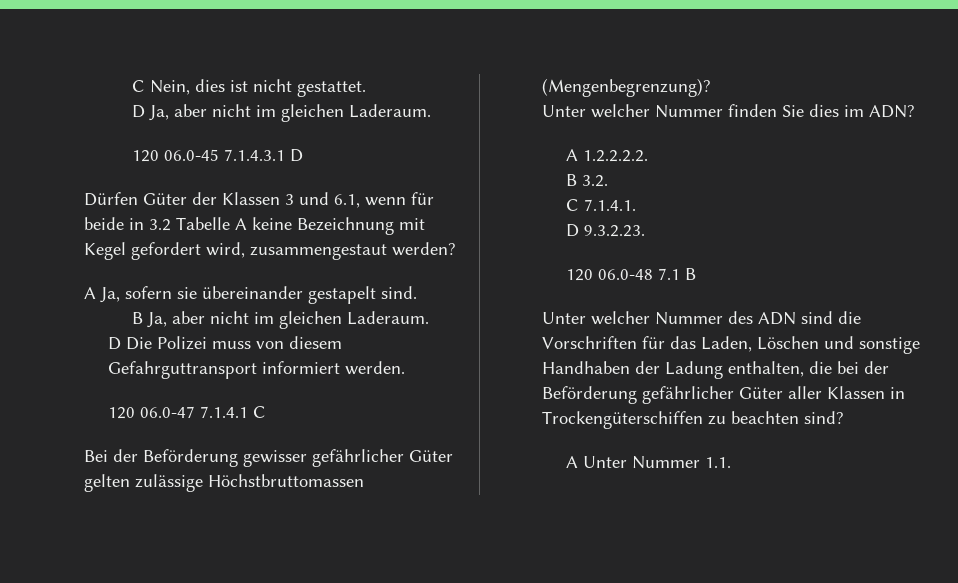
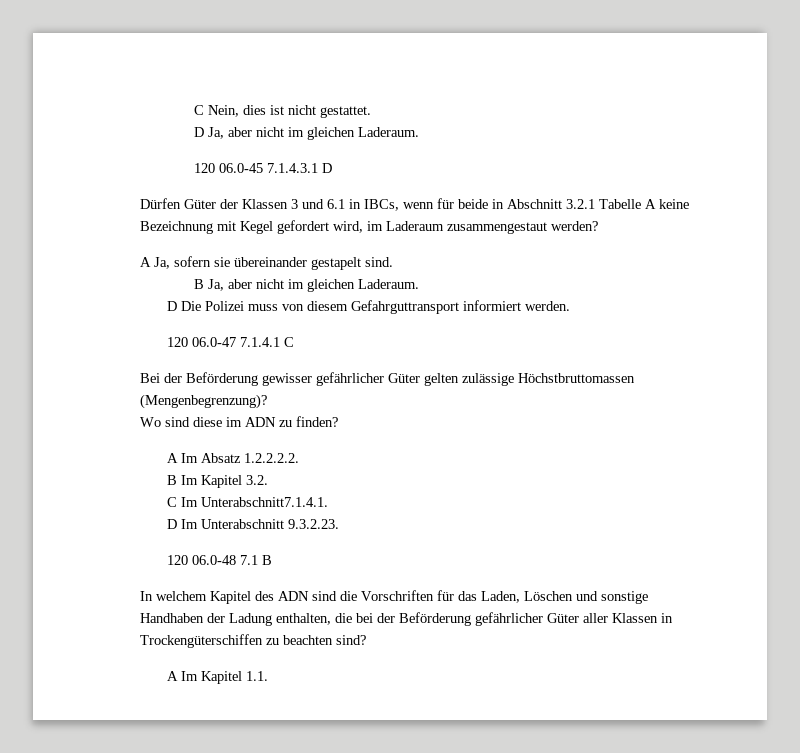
[334,194,361,208] 6.1, -> [327,199,400,211] 6.1 in IBCs,
[149,219,172,231] 3.2 -> [507,199,596,209] Abschnitt 3.2.1
(246, 250) none -> [367,221,445,231] im Laderaum
[542,104,916,118] [566,149,579,161] Unter welcher Nummer finden Sie dies im ADN? // A -> [140,416,339,427] [167,453,242,463] Wo sind diese im ADN zu finden? // A Im Absatz
(578, 180) none -> [181,475,243,488] Im Kapitel
[584,199,637,211] [566,224,580,237] 7.1.4.1. // D -> [181,497,329,507] [167,519,285,529] Im Unterabschnitt7.1.4.1. // D Im Unterabschnitt
[542,311,724,325] Unter welcher Nummer -> [140,591,252,604] In welchem Kapitel
[583,456,701,469] Unter Nummer -> [181,671,243,684] Im Kapitel

